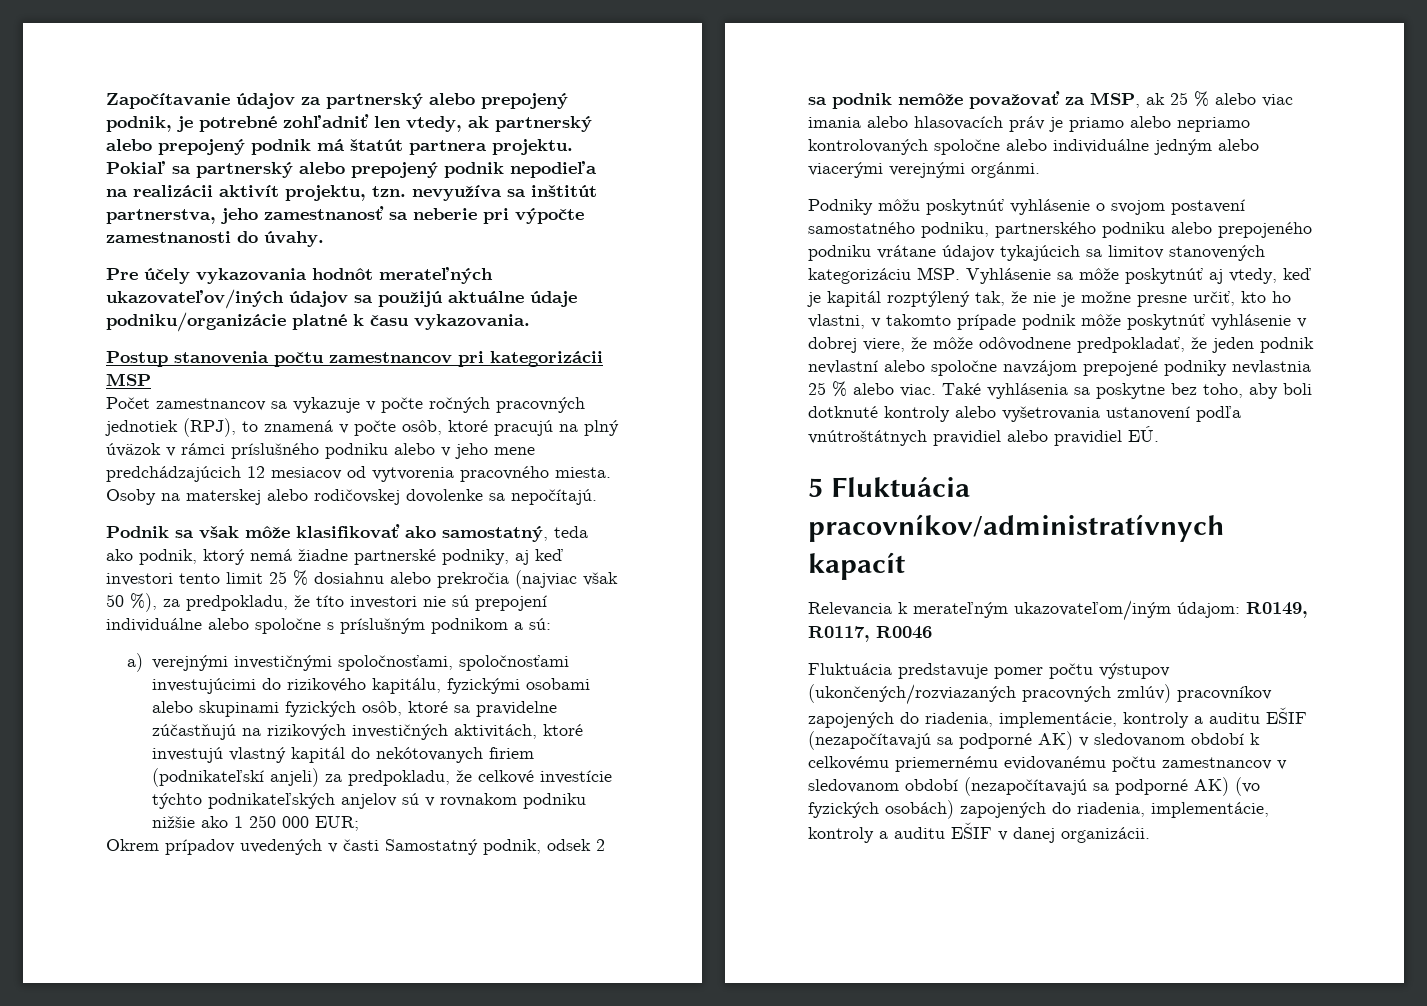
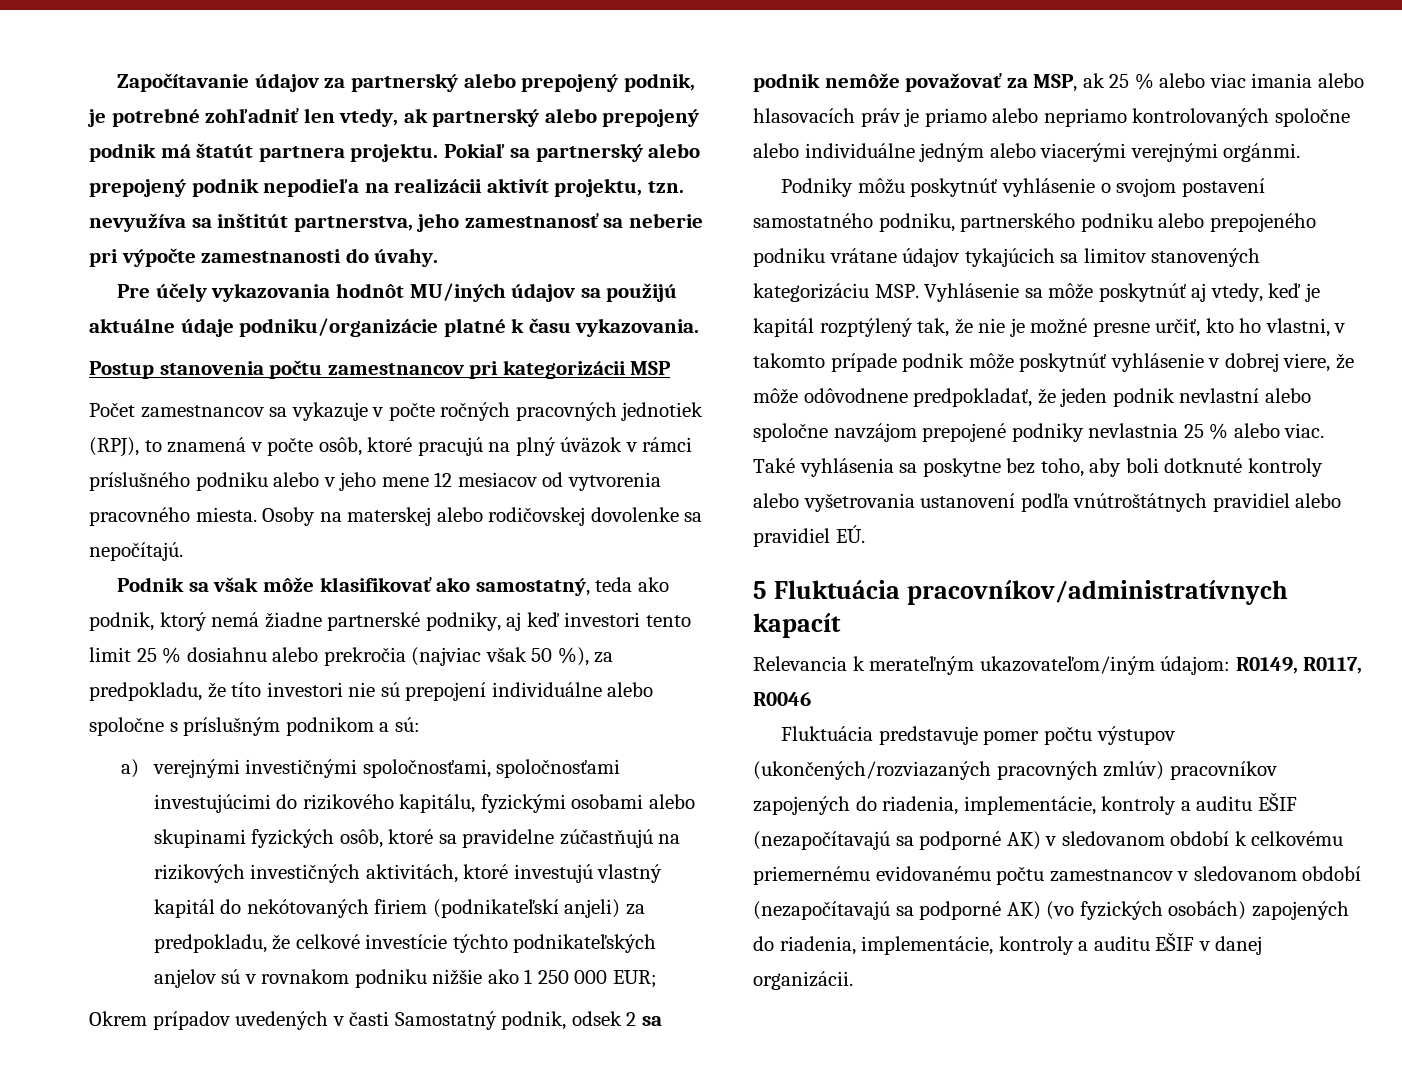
[379,267,493,284] [106,289,284,309] merateľných ukazovateľov/iných -> [409,283,506,302] MU/iných
[106,466,241,482] predchádzajúcich -> (429, 482) none
[375,747,483,763] nekótovanych -> [246,899,369,918] nekótovaných
[1081,291,1131,303] možne -> [1030,318,1088,334] možné

